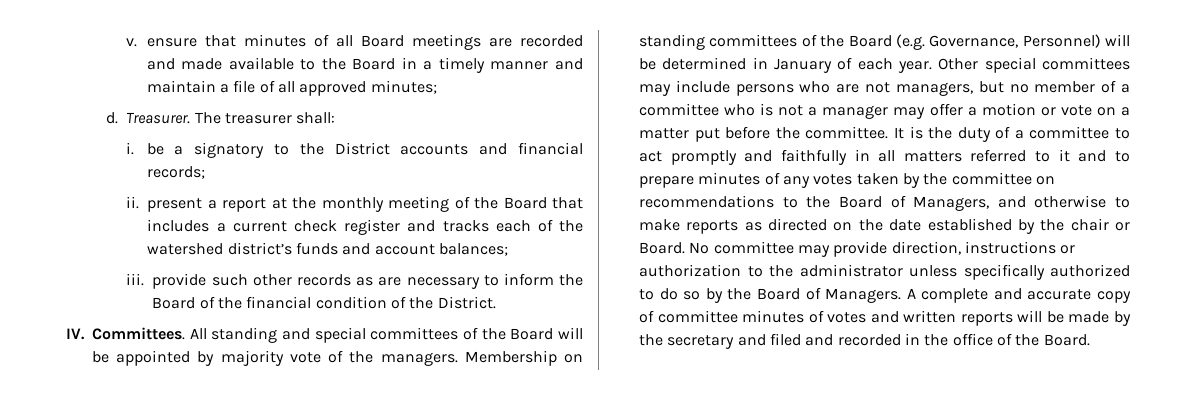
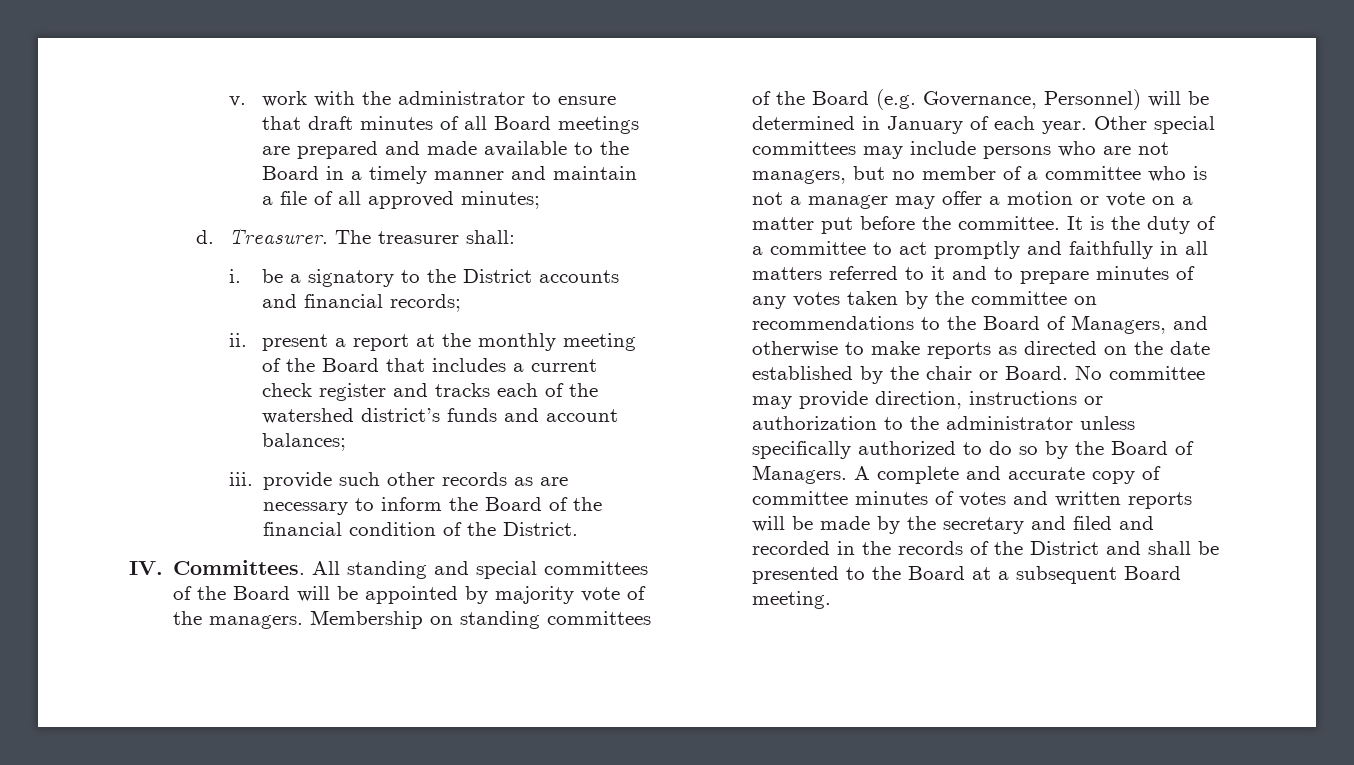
(138, 42) none -> [262,91,552,107] work with the administrator to
(236, 41) none -> [308,116,354,130] draft
[520,35,583,47] recorded -> [297,141,379,159] prepared
[952,333,1090,346] office of the Board. -> [898,541,1220,555] [752,566,1182,584] [752,591,832,609] records of the District and shall be presented to the Board at a subsequent Board meeting.

